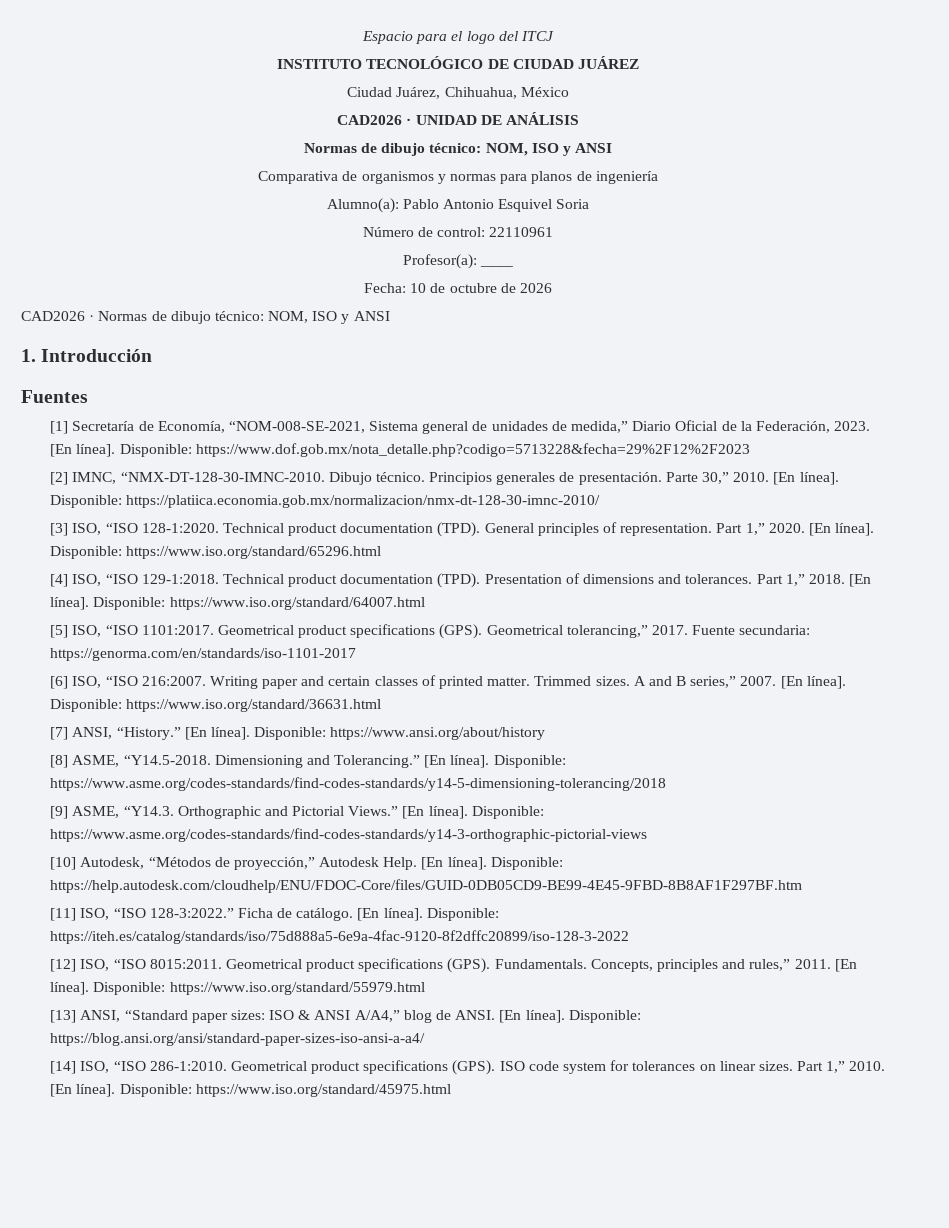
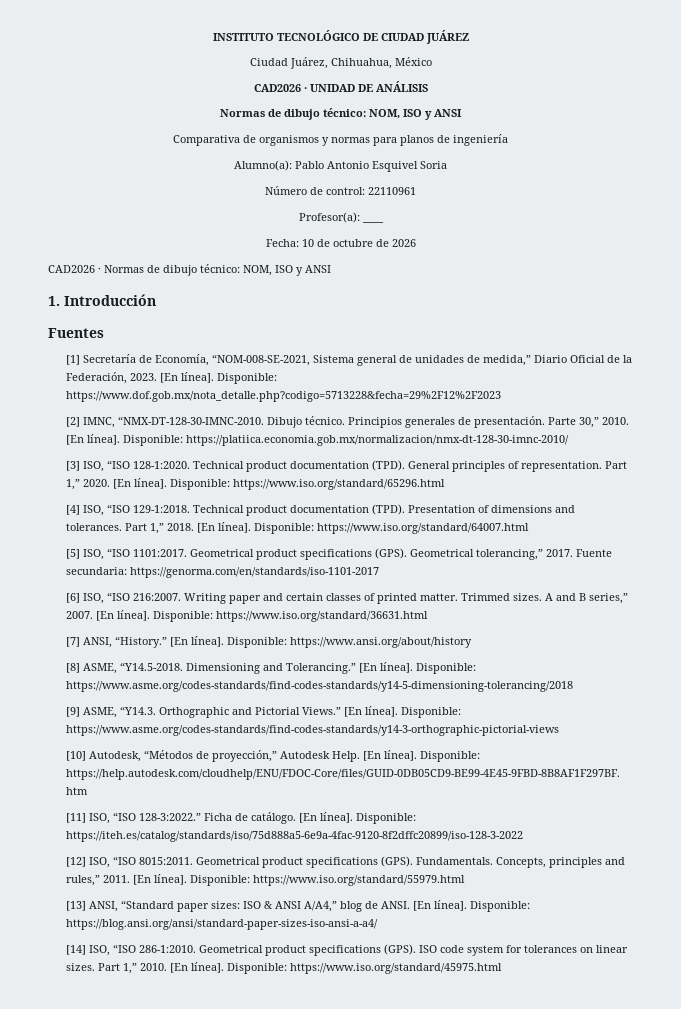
[362,31,554,44] Espacio para el logo del ITCJ // -> (212, 37) none

